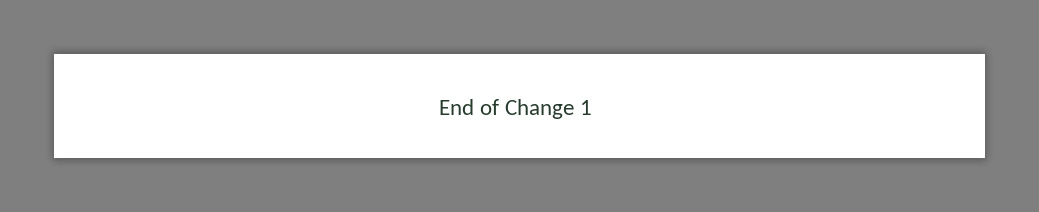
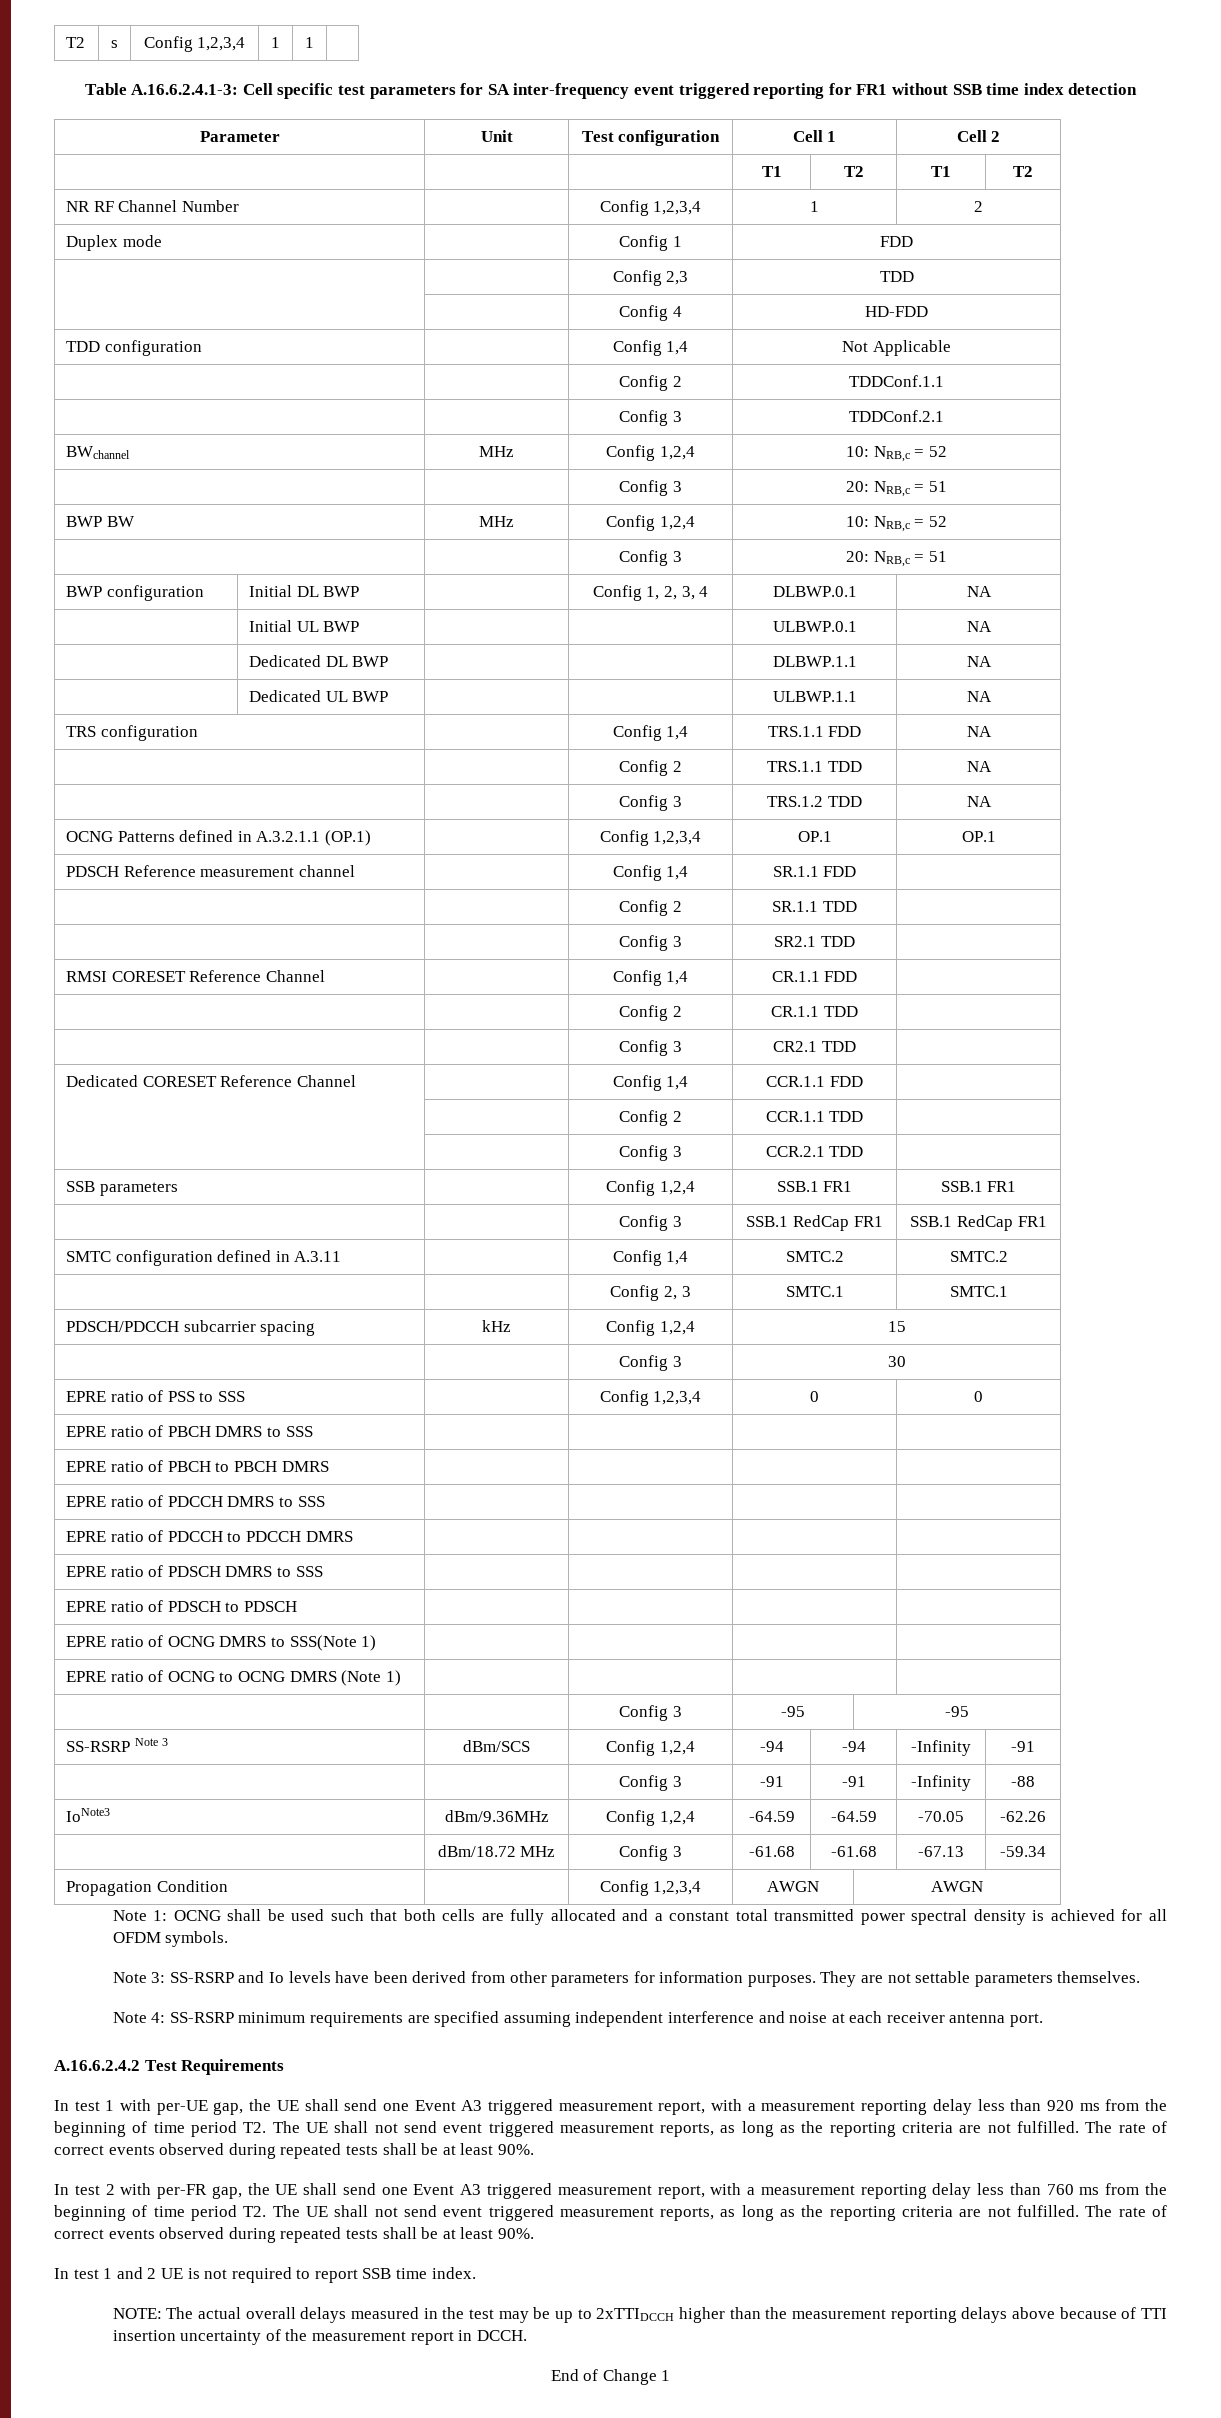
(438, 107) none -> [66,37,86,48] [111,40,118,48] [143,36,246,52] [271,37,280,48] [305,37,314,48] [84,83,1138,99] [199,131,280,142] [480,130,513,142] [581,130,721,146] [792,130,837,142] [956,130,1001,142] [761,166,782,177] [843,166,864,177] [931,166,951,177] [1013,166,1033,177] [66,200,239,212] [599,200,702,216] [810,201,819,212] [974,201,983,212] [66,235,162,251] [619,235,682,251] [880,236,913,247] [612,270,689,286] [879,271,914,282] [619,305,682,321] [865,306,928,317] [66,340,202,356] [612,340,689,356] [842,340,951,356] [619,375,682,391] [849,375,944,387] [619,410,682,426] [849,410,944,422] [66,446,131,459] [479,446,514,457] [606,445,695,461] [846,446,947,462] [619,480,682,496] [846,481,947,497] [66,516,135,527] [479,516,514,527] [606,515,695,531] [846,516,947,532] [619,550,682,566] [846,551,947,567] [66,585,204,601] [249,585,360,597] [592,585,709,601] [772,586,857,597] [966,586,992,597] [249,620,360,632] [772,621,857,632] [966,621,992,632] [249,655,389,667] [772,656,857,667] [966,656,992,667] [249,690,389,702] [772,691,857,702] [966,691,992,702] [66,725,198,741] [612,725,689,741] [767,726,862,737] [966,726,992,737] [619,760,682,776] [767,761,862,772] [966,761,992,772] [619,795,682,811] [767,796,862,807] [966,796,992,807] [66,830,371,846] [599,830,702,846] [797,831,832,842] [961,831,996,842] [66,865,355,877] [612,865,689,881] [772,866,857,877] [619,900,682,916] [772,901,857,912] [619,935,682,951] [774,936,855,947] [66,970,325,982] [612,970,689,986] [771,971,858,982] [619,1005,682,1021] [771,1006,858,1017] [619,1040,682,1056] [773,1041,856,1052] [66,1075,356,1087] [612,1075,689,1091] [766,1076,863,1087] [619,1110,682,1126] [765,1111,864,1122] [619,1145,682,1161] [765,1146,864,1157] [66,1181,178,1196] [606,1180,695,1196] [776,1181,853,1192] [940,1181,1017,1192] [619,1215,682,1231] [746,1215,883,1231] [910,1215,1047,1231] [66,1250,342,1266] [612,1250,689,1266] [785,1251,844,1262] [949,1251,1008,1262] [610,1285,691,1301] [785,1286,844,1297] [949,1286,1008,1297] [66,1320,316,1336] [482,1320,511,1332] [606,1320,695,1336] [887,1321,906,1332] [619,1355,682,1371] [887,1356,906,1367] [66,1390,245,1402] [599,1390,702,1406] [810,1391,819,1402] [974,1391,983,1402] [66,1425,313,1437] [66,1460,329,1472] [66,1495,325,1507] [66,1530,353,1542] [66,1565,323,1577] [66,1600,297,1612] [66,1635,377,1651] [66,1670,401,1686] [619,1705,682,1721] [781,1706,805,1717] [945,1706,969,1717] [66,1738,169,1752] [463,1740,530,1752] [606,1740,695,1756] [759,1741,784,1752] [841,1741,866,1752] [911,1740,971,1756] [1011,1741,1035,1752] [619,1775,682,1791] [759,1776,784,1787] [841,1776,866,1787] [911,1775,971,1791] [1011,1776,1035,1787] [66,1808,111,1822] [444,1810,549,1822] [606,1810,695,1826] [748,1811,795,1822] [830,1811,877,1822] [918,1811,964,1822] [1000,1811,1046,1822] [437,1845,556,1857] [619,1845,682,1861] [748,1846,795,1857] [830,1846,877,1857] [918,1846,964,1857] [1000,1846,1046,1857] [66,1880,228,1896] [599,1880,702,1896] [767,1881,819,1892] [931,1881,983,1892] [112,1909,1167,1925] [112,1931,229,1947] [112,1971,1141,1987] [112,2011,1044,2027] [54,2059,285,2075] [54,2099,1167,2115] [54,2121,1168,2137] [54,2143,534,2159] [54,2183,1167,2199] [54,2205,1168,2221] [54,2227,534,2243] [54,2267,476,2283] [112,2307,1168,2323] [112,2329,527,2345] T2 | s | Config 1,2,3,4 | 1 | 1 | // Table A.16.6.2.4.1-3: Cell specific test parameters for SA inter-frequency event triggered reporting for FR1 without SSB time index detection // Parameter | Unit | Test configuration | Cell 1 | Cell 2 // | | | T1 | T2 | T1 | T2 // NR RF Channel Number | | Config 1,2,3,4 | 1 | 2 // Duplex mode | | Config 1 | FDD // | | Config 2,3 | TDD // | | Config 4 | HD-FDD // TDD configuration | | Config 1,4 | Not Applicable // | | Config 2 | TDDConf.1.1 // | | Config 3 | TDDConf.2.1 // BWchannel | MHz | Config 1,2,4 | 10: NRB,c = 52 // | | Config 3 | 20: NRB,c = 51 // BWP BW | MHz | Config 1,2,4 | 10: NRB,c = 52 // | | Config 3 | 20: NRB,c = 51 // BWP configuration | Initial DL BWP | | Config 1, 2, 3, 4 | DLBWP.0.1 | NA // | Initial UL BWP | | | ULBWP.0.1 | NA // | Dedicated DL BWP | | | DLBWP.1.1 | NA // | Dedicated UL BWP | | | ULBWP.1.1 | NA // TRS configuration | | Config 1,4 | TRS.1.1 FDD | NA // | | Config 2 | TRS.1.1 TDD | NA // | | Config 3 | TRS.1.2 TDD | NA // OCNG Patterns defined in A.3.2.1.1 (OP.1) | | Config 1,2,3,4 | OP.1 | OP.1 // PDSCH Reference measurement channel | | Config 1,4 | SR.1.1 FDD | // | | Config 2 | SR.1.1 TDD | // | | Config 3 | SR2.1 TDD | // RMSI CORESET Reference Channel | | Config 1,4 | CR.1.1 FDD | // | | Config 2 | CR.1.1 TDD | // | | Config 3 | CR2.1 TDD | // Dedicated CORESET Reference Channel | | Config 1,4 | CCR.1.1 FDD | // | | Config 2 | CCR.1.1 TDD | // | | Config 3 | CCR.2.1 TDD | // SSB parameters | | Config 1,2,4 | SSB.1 FR1 | SSB.1 FR1 // | | Config 3 | SSB.1 RedCap FR1 | SSB.1 RedCap FR1 // SMTC configuration defined in A.3.11 | | Config 1,4 | SMTC.2 | SMTC.2 // | | Config 2, 3 | SMTC.1 | SMTC.1 // PDSCH/PDCCH subcarrier spacing | kHz | Config 1,2,4 | 15 // | | Config 3 | 30 // EPRE ratio of PSS to SSS | | Config 1,2,3,4 | 0 | 0 // EPRE ratio of PBCH DMRS to SSS | | | | // EPRE ratio of PBCH to PBCH DMRS | | | | // EPRE ratio of PDCCH DMRS to SSS | | | | // EPRE ratio of PDCCH to PDCCH DMRS | | | | // EPRE ratio of PDSCH DMRS to SSS | | | | // EPRE ratio of PDSCH to PDSCH | | | | // EPRE ratio of OCNG DMRS to SSS(Note 1) | | | | // EPRE ratio of OCNG to OCNG DMRS (Note 1) | | | | // | | Config 3 | -95 | -95 // SS-RSRP Note 3 | dBm/SCS | Config 1,2,4 | -94 | -94 | -Infinity | -91 // | | Config 3 | -91 | -91 | -Infinity | -88 // IoNote3 | dBm/9.36MHz | Config 1,2,4 | -64.59 | -64.59 | -70.05 | -62.26 // | dBm/18.72 MHz | Config 3 | -61.68 | -61.68 | -67.13 | -59.34 // Propagation Condition | | Config 1,2,3,4 | AWGN | AWGN // Note 1: OCNG shall be used such that both cells are fully allocated and a constant total transmitted power spectral density is achieved for all OFDM symbols. // Note 3: SS-RSRP and Io levels have been derived from other parameters for information purposes. They are not settable parameters themselves. // Note 4: SS-RSRP minimum requirements are specified assuming independent interference and noise at each receiver antenna port. // A.16.6.2.4.2 Test Requirements // In test 1 with per-UE gap, the UE shall send one Event A3 triggered measurement report, with a measurement reporting delay less than 920 ms from the beginning of time period T2. The UE shall not send event triggered measurement reports, as long as the reporting criteria are not fulfilled. The rate of correct events observed during repeated tests shall be at least 90%. // In test 2 with per-FR gap, the UE shall send one Event A3 triggered measurement report, with a measurement reporting delay less than 760 ms from the beginning of time period T2. The UE shall not send event triggered measurement reports, as long as the reporting criteria are not fulfilled. The rate of correct events observed during repeated tests shall be at least 90%. // In test 1 and 2 UE is not required to report SSB time index. // NOTE: The actual overall delays measured in the test may be up to 2xTTIDCCH higher than the measurement reporting delays above because of TTI insertion uncertainty of the measurement report in DCCH. //

